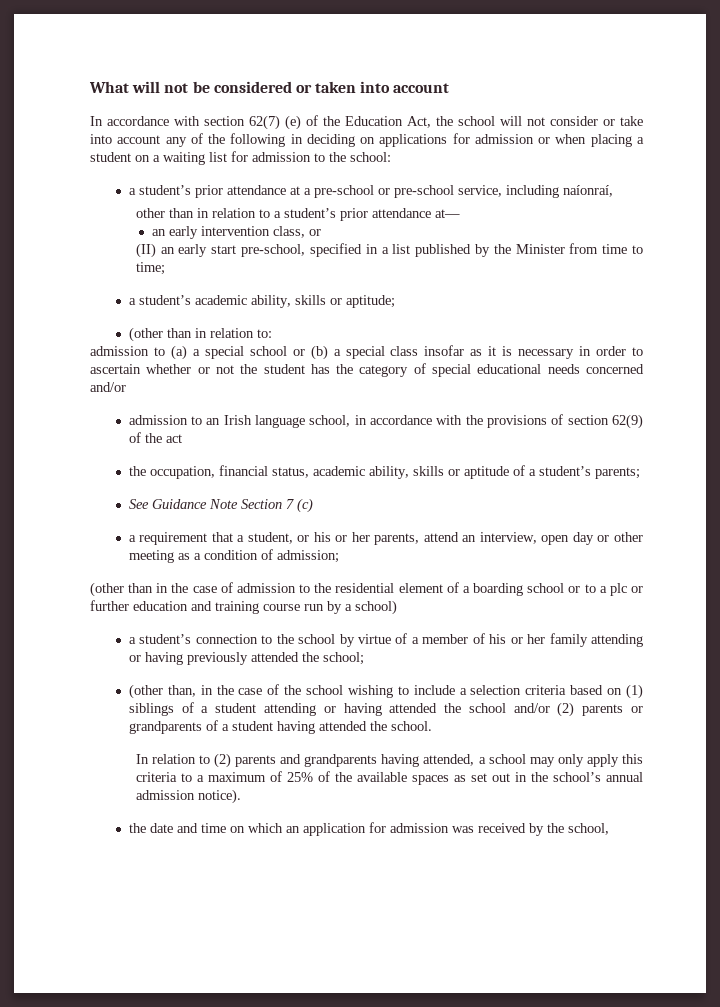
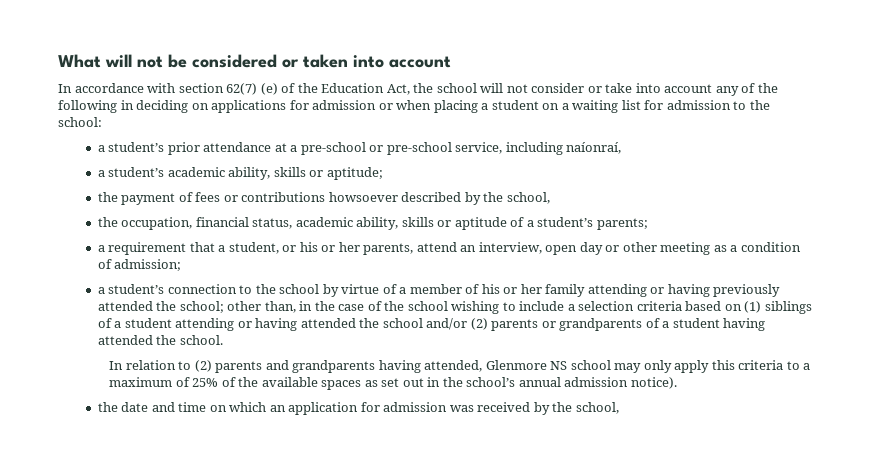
[135,208,460,221] [151,226,321,239] [135,243,643,258] [135,262,165,275] // other than in relation to a student’s prior attendance at— // an early intervention class, or // (II) an early start pre-school, specified in a list published by the Minister from time to time; -> (622, 148) none
[128,327,272,342] [90,345,644,360] [90,363,645,377] [90,382,126,392] [128,414,643,429] [128,432,182,443] (other than in relation to: // admission to (a) a special school or (b) a special class insofar as it is necessary in order to ascertain whether or not the student has the category of special educational needs concerned and/or // admission to an Irish language school, in accordance with the provisions of section 62(9) of the act -> [97,192,550,205] the payment of fees or contributions howsoever described by the school,
[128,498,313,513] // See Guidance Note Section 7 (c) -> (648, 224) none
[90,582,643,597] [90,600,397,615] // (other than in the case of admission to the residential element of a boarding school or to a plc or further education and training course run by a school) -> (182, 265) none
[128,684,163,699] // (other -> [227,301,262,311] other
[478,757,486,764] a -> [485,360,568,370] Glenmore NS

